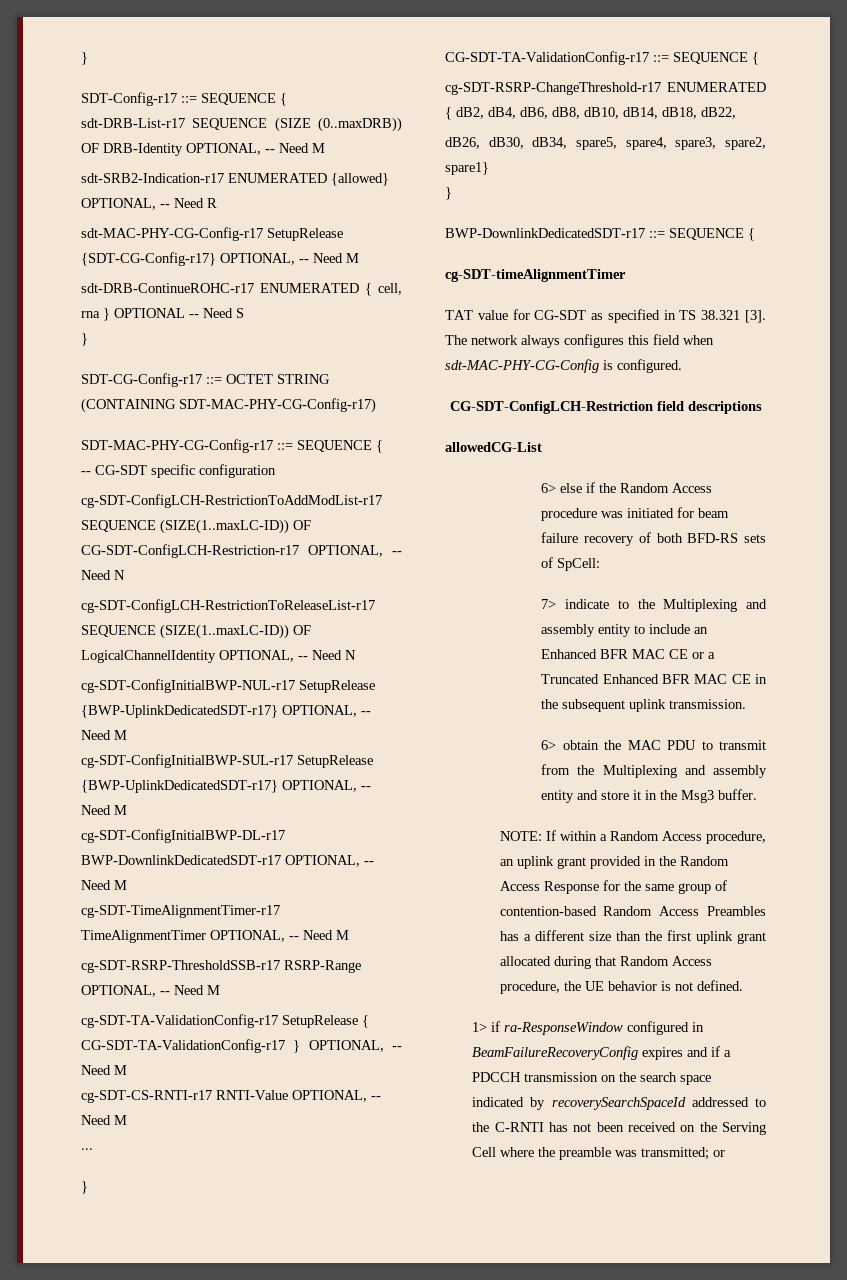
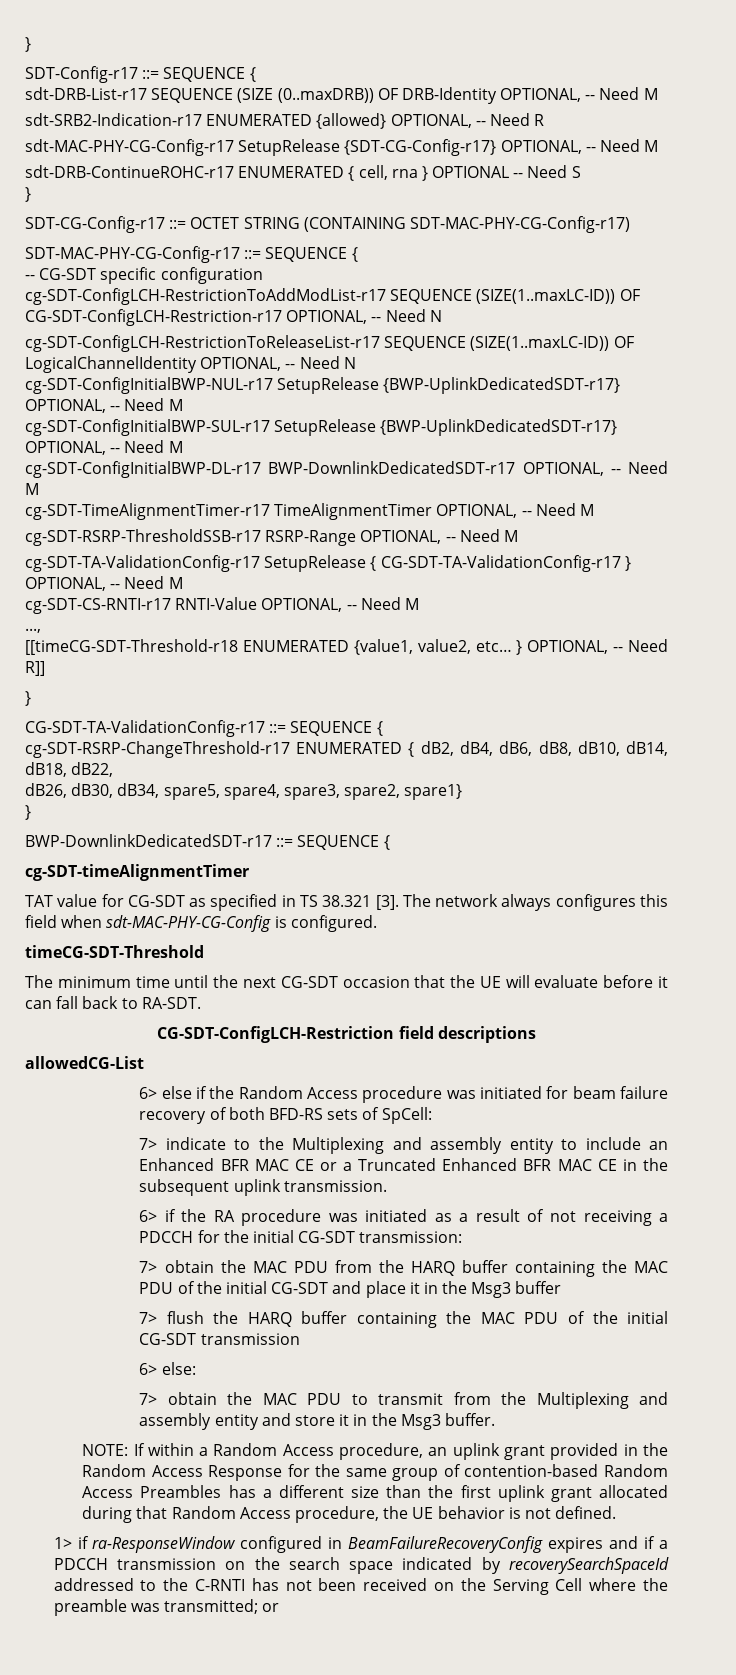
[81,1148,93,1150] ... -> [25,628,41,633] [25,639,668,655] [25,661,45,676] ..., // [[timeCG-SDT-Threshold-r18 ENUMERATED {value1, value2, etc… } OPTIONAL, -- Need R]]
(682, 366) none -> [25,945,204,958] [25,975,668,988] [25,996,201,1009] // timeCG-SDT-Threshold // The minimum time until the next CG-SDT occasion that the UE will evaluate before it can fall back to RA-SDT.
(557, 745) none -> [164,1209,668,1226] [139,1230,463,1243] [139,1260,668,1277] [139,1281,562,1298] [139,1311,668,1328] [139,1333,300,1345] [139,1362,196,1375] [139,1393,158,1405] if the RA procedure was initiated as a result of not receiving a PDCCH for the initial CG-SDT transmission: // 7> obtain the MAC PDU from the HARQ buffer containing the MAC PDU of the initial CG-SDT and place it in the Msg3 buffer // 7> flush the HARQ buffer containing the MAC PDU of the initial CG-SDT transmission // 6> else: // 7>

